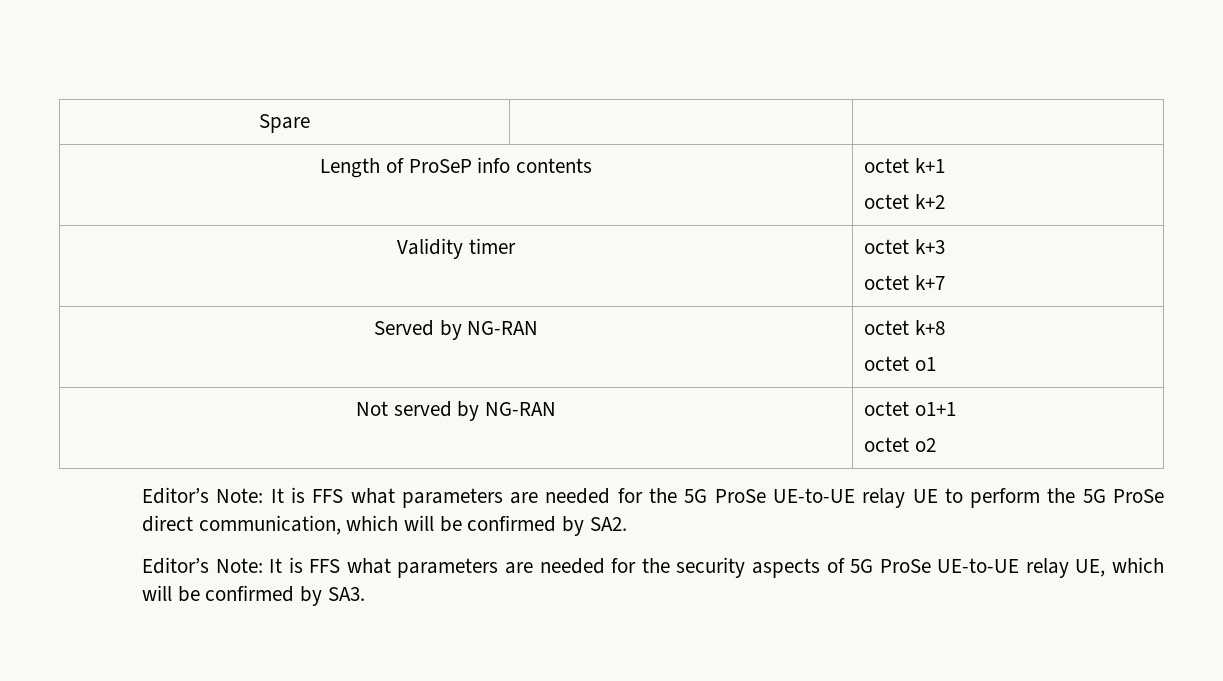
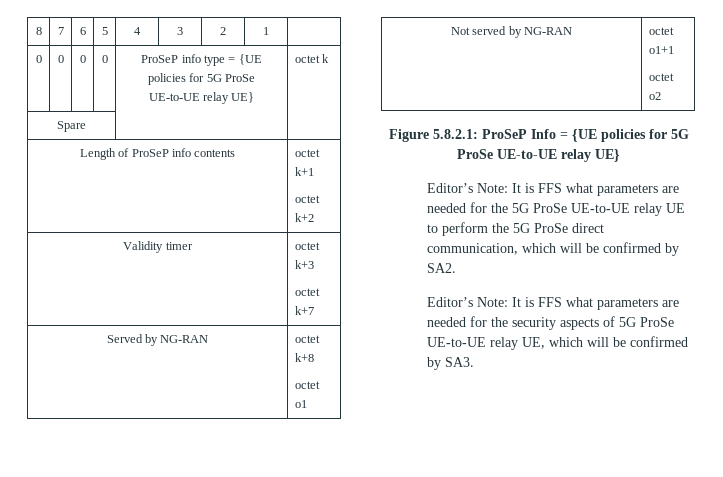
(259, 123) none -> [35,27,42,35] [57,27,64,35] [79,27,86,35] [101,27,108,35] [134,27,141,35] [177,27,183,35] [220,27,226,35] [263,27,269,35] [35,55,42,63] [57,55,64,63] [79,55,86,63] [101,55,108,63] [141,54,262,66] [147,73,256,85] [148,92,255,104] [294,54,329,63] 8 | 7 | 6 | 5 | 4 | 3 | 2 | 1 | // 0 | 0 | 0 | 0 | ProSeP info type = {UE policies for 5G ProSe UE-to-UE relay UE} | octet k //
(937, 445) none -> [388,129,689,142] [457,149,620,162] // Figure 5.8.2.1: ProSeP Info = {UE policies for 5G ProSe UE-to-UE relay UE}

